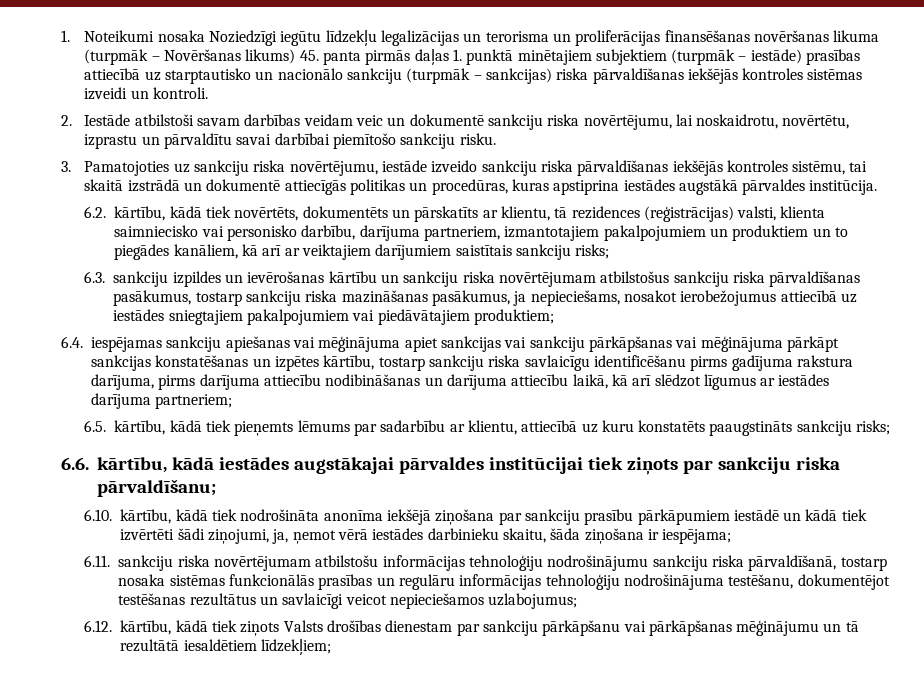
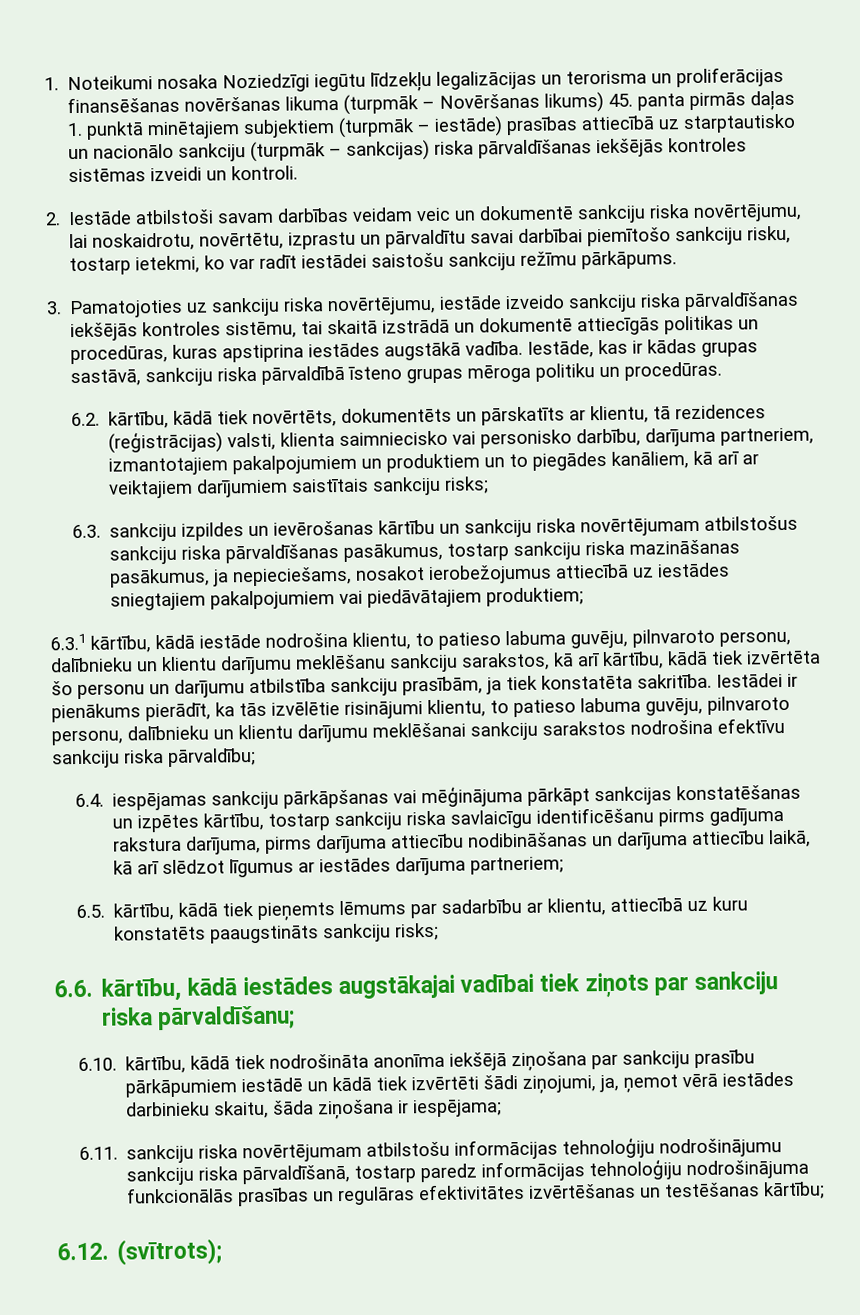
[459,133,496,145] risku. -> [747,225,792,244] [69,250,678,276] risku, tostarp ietekmi, ko var radīt iestādei saistošu sankciju režīmu pārkāpums.
[742,179,878,195] pārvaldes institūcija. -> [465,338,759,358] [70,361,723,387] vadība. Iestāde, kas ir kādas grupas sastāvā, sankciju riska pārvaldībā īsteno grupas mēroga politiku un procedūras.
[61,336,527,352] 6.4. iespējamas sankciju apiešanas vai mēģinājuma apiet sankcijas vai -> [50,628,791,653] [50,650,821,675] [51,673,798,700] [51,695,790,723] [51,717,785,746] [52,747,256,769] [74,792,208,811] 6.3.1 kārtību, kādā iestāde nodrošina klientu, to patieso labuma guvēju, pilnvaroto personu, dalībnieku un klientu darījumu meklēšanu sankciju sarakstos, kā arī kārtību, kādā tiek izvērtēta šo personu un darījumu atbilstība sankciju prasībām, ja tiek konstatēta sakritība. Iestādei ir pienākums pierādīt, ka tās izvēlētie risinājumi klientu, to patieso labuma guvēju, pilnvaroto personu, dalībnieku un klientu darījumu meklēšanai sankciju sarakstos nodrošina efektīvu sankciju riska pārvaldību; // 6.4. iespējamas
[398,457,583,474] pārvaldes institūcijai -> [460,973,535,993] vadībai
[118,574,890,590] [118,593,578,609] [84,620,859,636] [120,639,331,655] nosaka sistēmas funkcionālās prasības un regulāru informācijas tehnoloģiju nodrošinājuma testēšanu, dokumentējot testēšanas rezultātus un savlaicīgi veicot nepieciešamos uzlabojumus; // 6.12. kārtību, kādā tiek ziņots Valsts drošības dienestam par sankciju pārkāpšanu vai pārkāpšanas mēģinājumu un tā rezultātā iesaldētiem līdzekļiem; -> [420,1159,810,1183] [127,1181,826,1207] [57,1238,223,1266] paredz informācijas tehnoloģiju nodrošinājuma funkcionālās prasības un regulāras efektivitātes izvērtēšanas un testēšanas kārtību; // 6.12. (svītrots);

